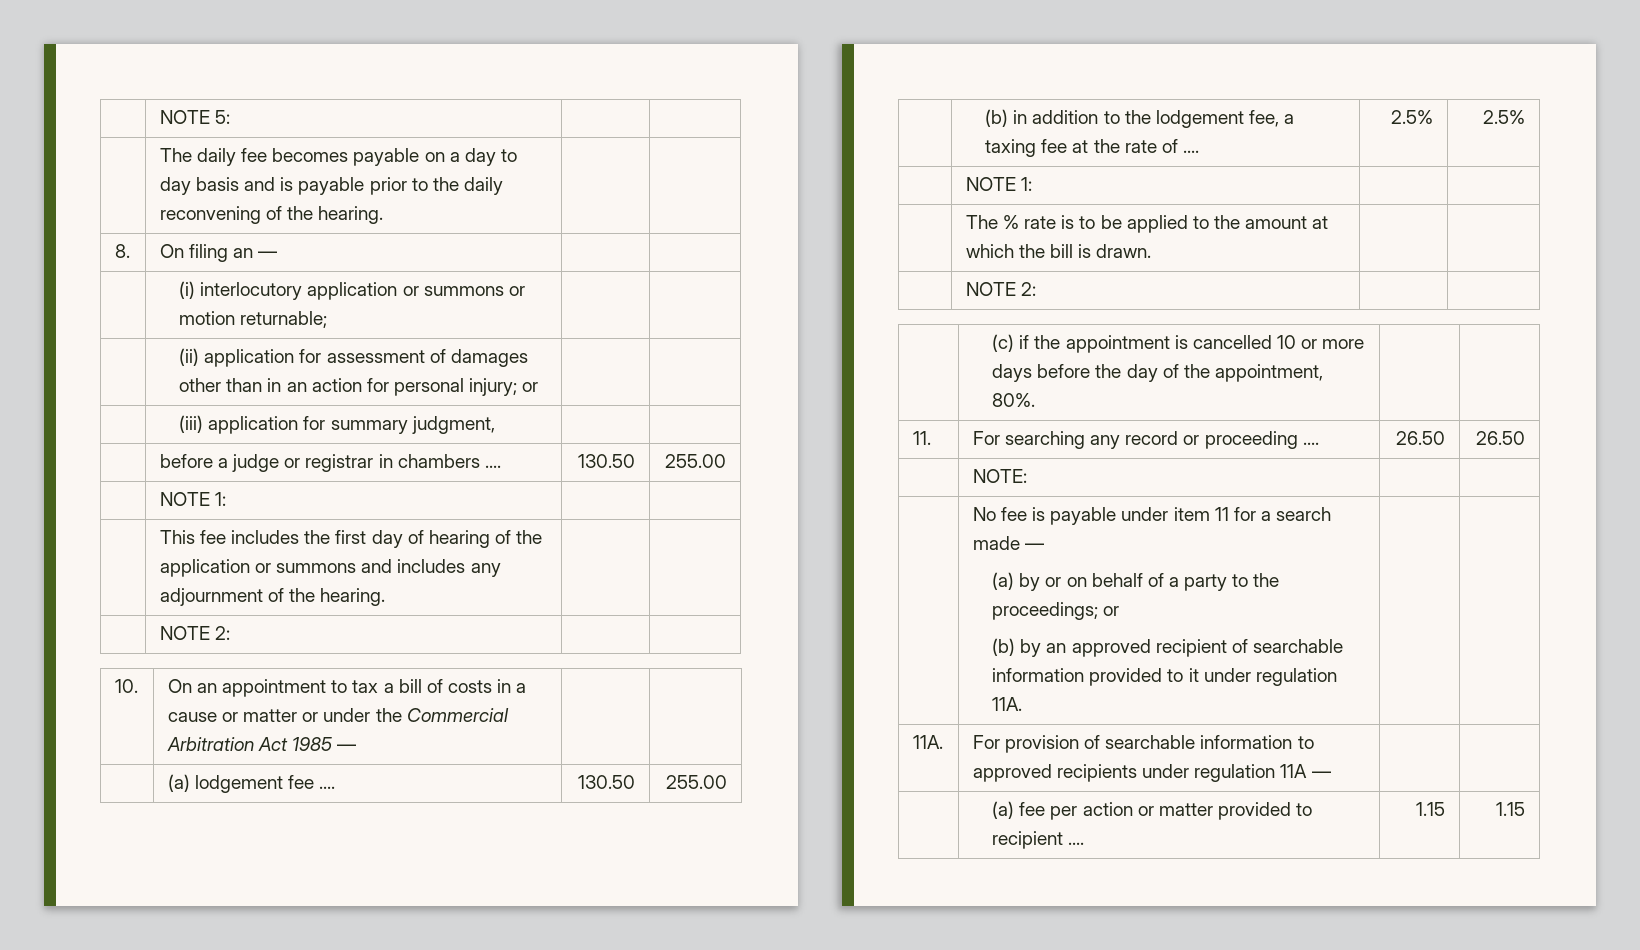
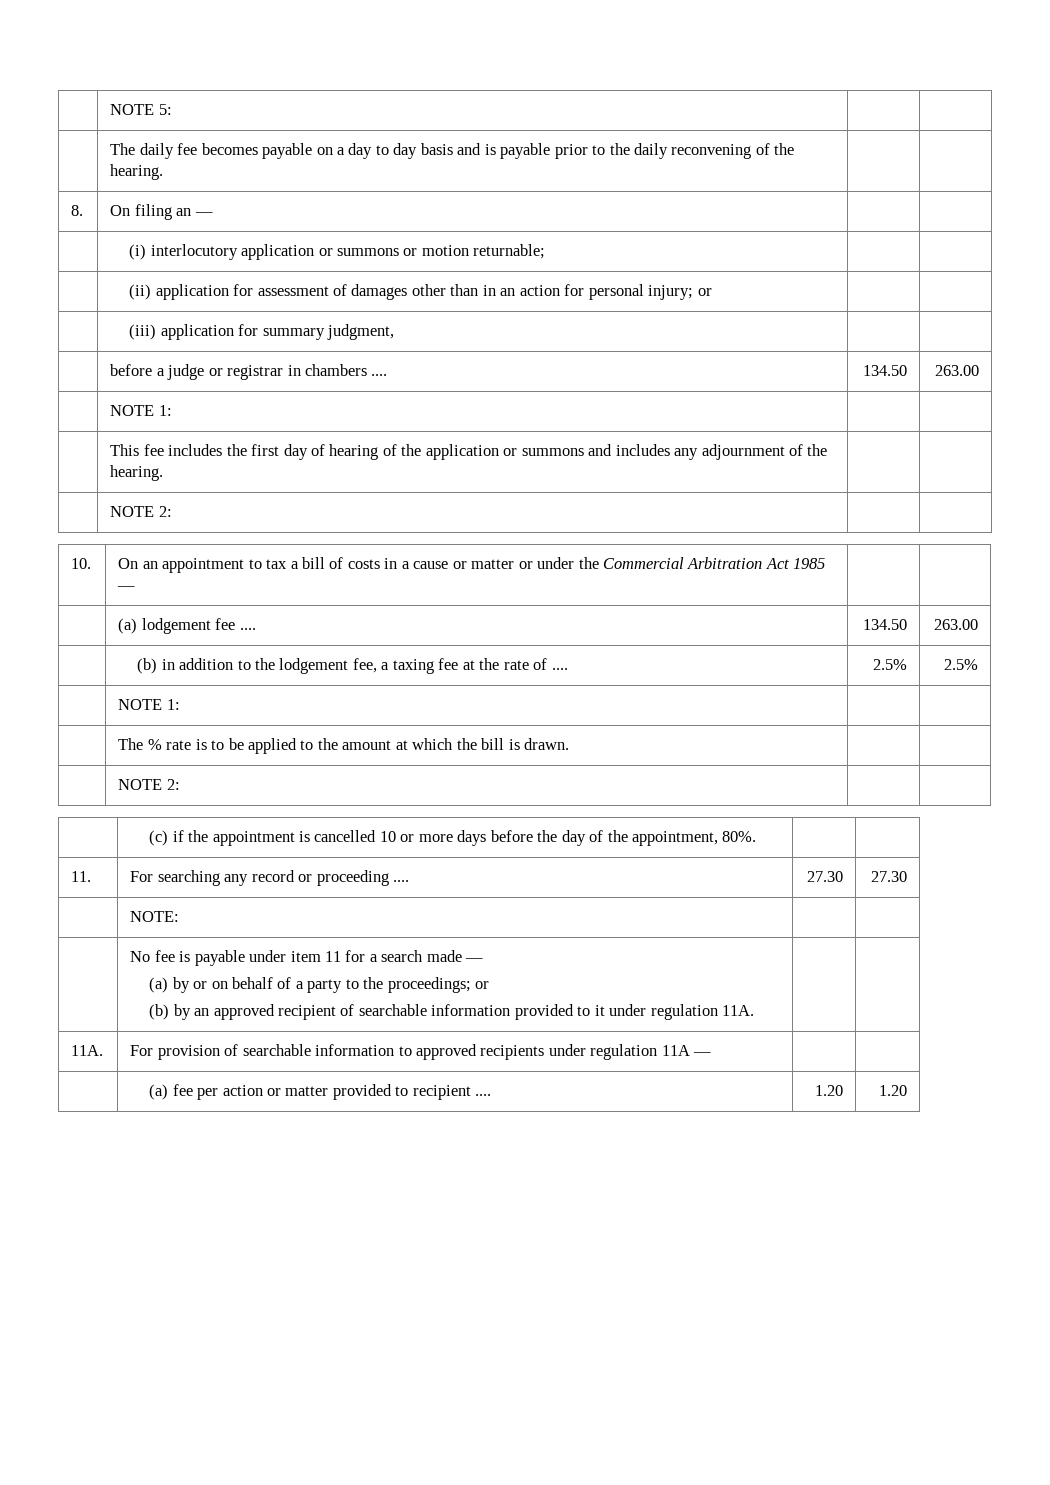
[578,454,636,468] [665,454,727,468] 130.50 | 255.00 -> [862,365,907,376] [934,365,979,376] 134.50 | 263.00
[578,775,636,789] [666,775,728,789] 130.50 | 255.00 -> [862,619,907,630] [933,619,978,630] 134.50 | 263.00
[1396,431,1446,445] [1476,431,1526,445] 26.50 | 26.50 -> [806,871,843,882] [870,871,907,882] 27.30 | 27.30
[1416,802,1446,816] [1496,802,1526,816] 1.15 | 1.15 -> [814,1085,843,1096] [878,1085,907,1096] 1.20 | 1.20

